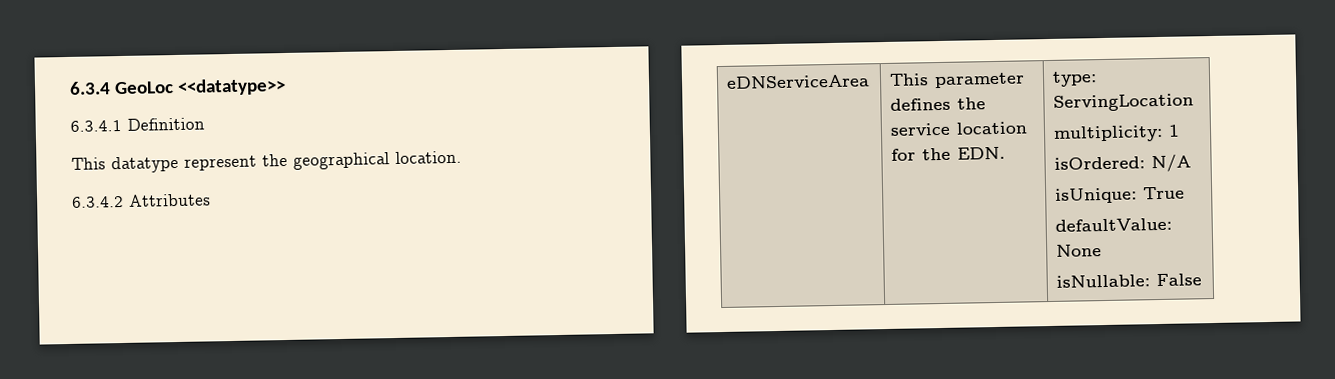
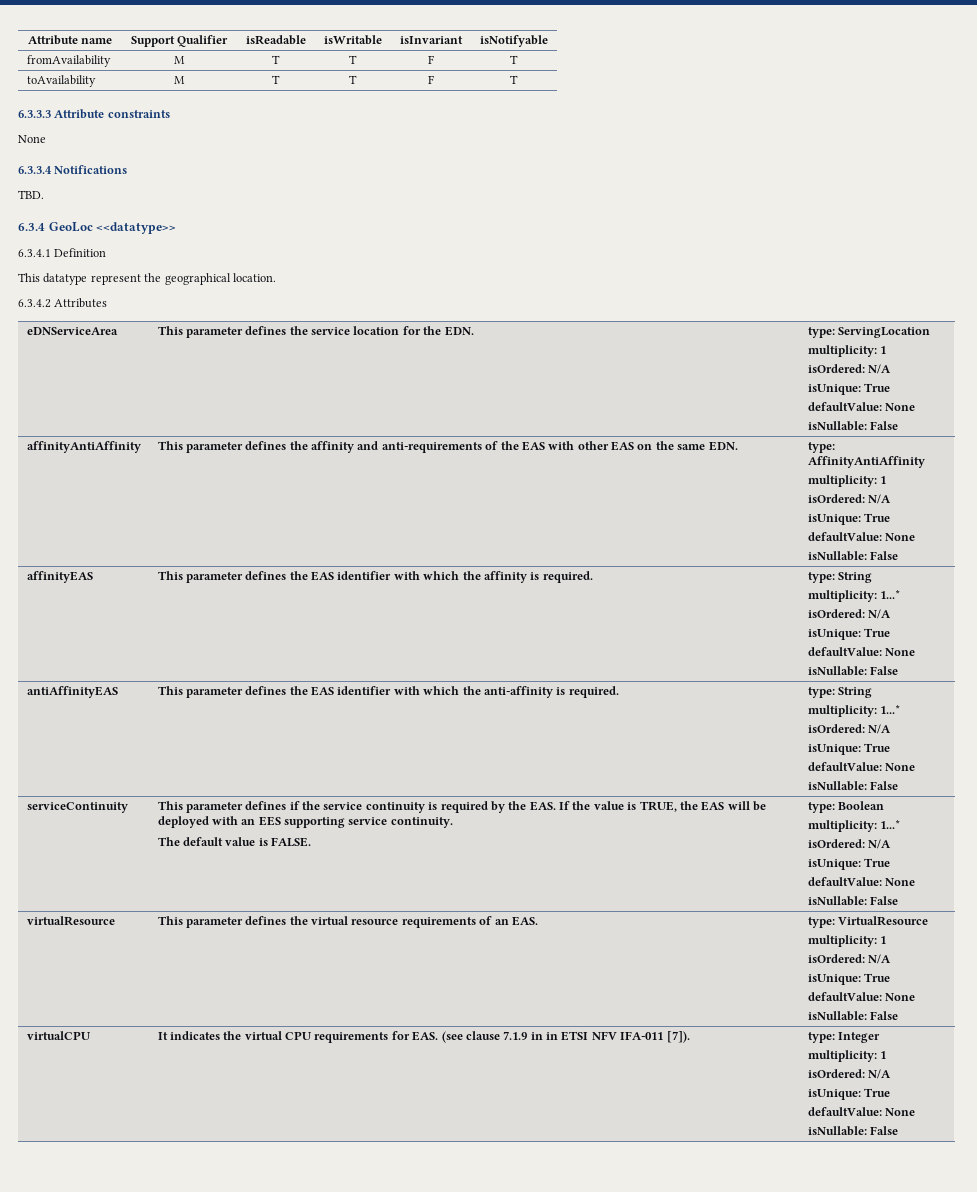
(69, 88) none -> [27,35,113,45] [130,35,229,47] [245,35,306,45] [323,35,382,45] [399,36,463,44] [479,35,548,47] [26,55,111,67] [174,56,185,64] [272,55,280,64] [349,55,357,64] [427,55,434,64] [510,55,518,64] [26,75,96,87] [174,76,185,84] [272,75,280,84] [349,75,357,84] [427,75,434,84] [510,75,518,84] [18,109,170,119] [18,135,46,143] [18,165,128,174] [18,190,44,199] Attribute name | Support Qualifier | isReadable | isWritable | isInvariant | isNotifyable // fromAvailability | M | T | T | F | T // toAvailability | M | T | T | F | T // 6.3.3.3 Attribute constraints // None // 6.3.3.4 Notifications // TBD. //
(1203, 280) none -> [26,441,141,453] [157,441,738,453] [807,442,835,453] [807,456,925,468] [807,475,886,487] [807,494,891,504] [807,513,890,525] [807,532,915,541] [807,551,898,561] [26,571,93,583] [157,571,593,583] [807,572,872,583] [807,590,900,602] [807,609,891,619] [807,628,890,640] [807,647,915,656] [807,666,898,676] [26,686,118,698] [157,686,619,698] [807,687,872,698] [807,705,900,717] [807,724,891,734] [807,743,890,755] [807,762,915,771] [807,781,898,791] [26,802,128,813] [157,801,766,813] [157,816,453,828] [157,837,311,847] [807,801,884,813] [807,820,900,832] [807,839,891,849] [807,858,890,870] [807,877,915,886] [807,896,898,906] [26,916,115,926] [157,916,538,928] [807,916,928,928] [807,935,886,947] [807,954,891,964] [807,973,890,985] [807,992,915,1001] [807,1011,898,1021] [26,1031,91,1040] [157,1031,690,1043] [807,1032,880,1043] [807,1050,886,1062] [807,1069,891,1079] [807,1088,890,1100] [807,1107,915,1116] [807,1126,898,1136] // affinityAntiAffinity | This parameter defines the affinity and anti-requirements of the EAS with other EAS on the same EDN. | type: AffinityAntiAffinity // multiplicity: 1 // isOrdered: N/A // isUnique: True // defaultValue: None // isNullable: False // affinityEAS | This parameter defines the EAS identifier with which the affinity is required. | type: String // multiplicity: 1...* // isOrdered: N/A // isUnique: True // defaultValue: None // isNullable: False // antiAffinityEAS | This parameter defines the EAS identifier with which the anti-affinity is required. | type: String // multiplicity: 1...* // isOrdered: N/A // isUnique: True // defaultValue: None // isNullable: False // serviceContinuity | This parameter defines if the service continuity is required by the EAS. If the value is TRUE, the EAS will be deployed with an EES supporting service continuity. // The default value is FALSE. | type: Boolean // multiplicity: 1...* // isOrdered: N/A // isUnique: True // defaultValue: None // isNullable: False // virtualResource | This parameter defines the virtual resource requirements of an EAS. | type: VirtualResource // multiplicity: 1 // isOrdered: N/A // isUnique: True // defaultValue: None // isNullable: False // virtualCPU | It indicates the virtual CPU requirements for EAS. (see clause 7.1.9 in in ETSI NFV IFA-011 [7]). | type: Integer // multiplicity: 1 // isOrdered: N/A // isUnique: True // defaultValue: None // isNullable: False

